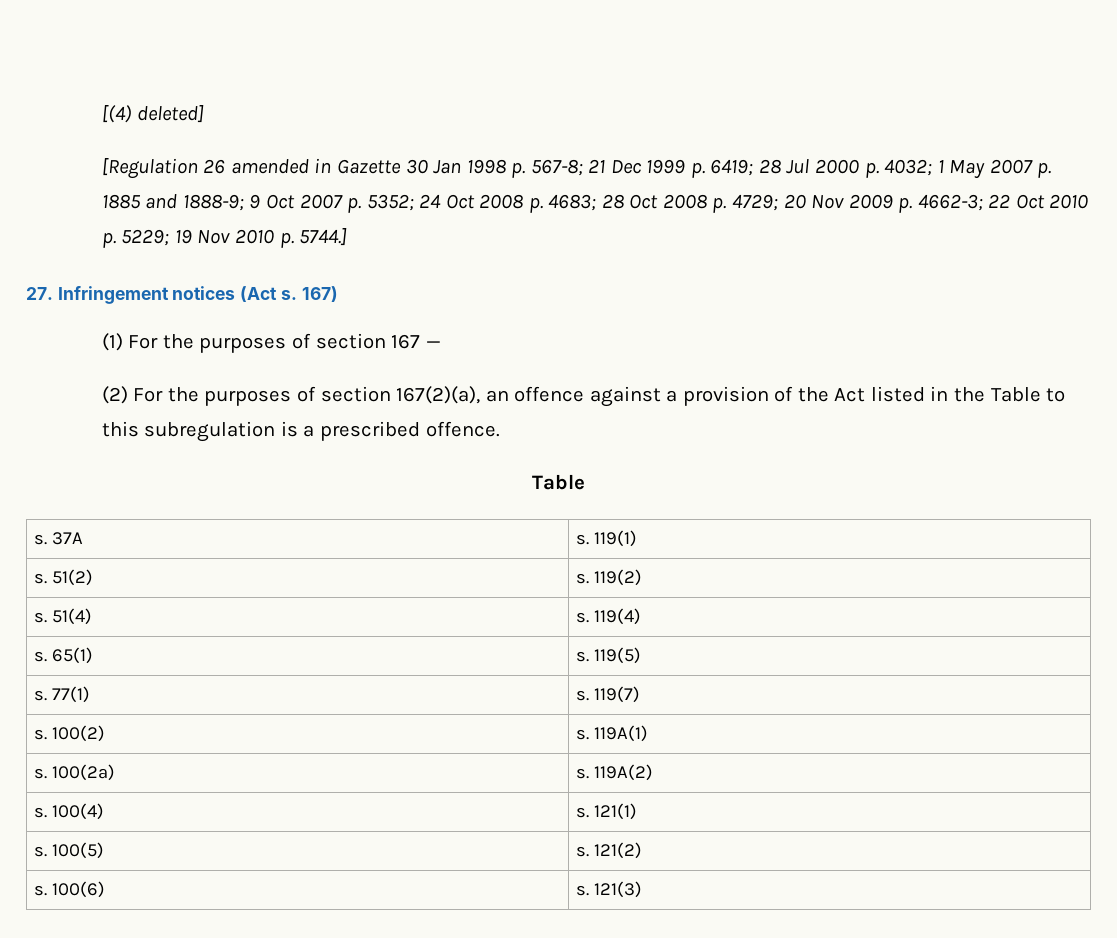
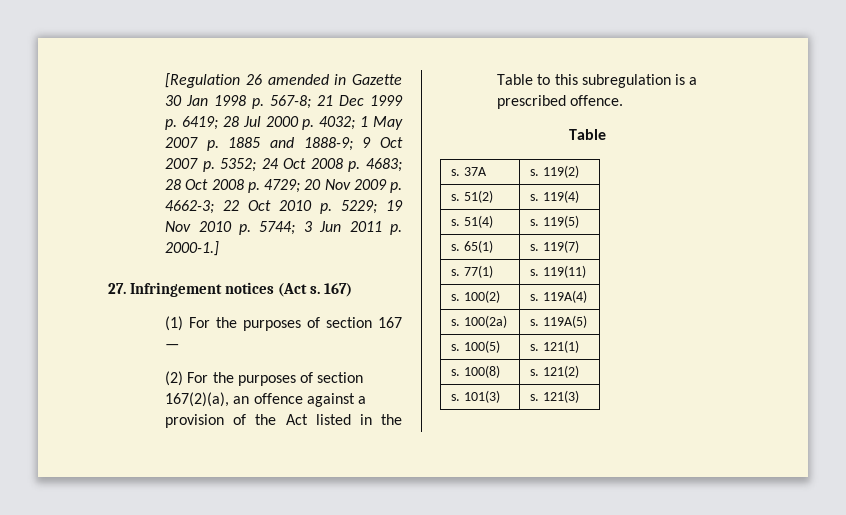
[101,105,205,123] [(4) deleted] // -> (165, 80) none
[299,228,348,246] 5744.] -> [259,221,402,235] [165,241,220,256] 5744; 3 Jun 2011 p. 2000-1.]
[594,530,638,547] 119(1) -> [542,165,579,178] 119(2)
[594,569,643,586] 119(2) -> [542,190,579,203] 119(4)
[594,608,642,625] 119(4) -> [542,215,579,228] 119(5)
[594,647,642,664] 119(5) -> [542,240,579,253] 119(7)
[594,686,641,703] 119(7) -> [542,265,586,278] 119(11)
[594,725,649,742] 119A(1) -> [542,290,587,303] 119A(4)
[594,764,654,781] [34,803,105,820] 119A(2) // s. 100(4) -> [542,315,587,328] [450,340,500,353] 119A(5) // s. 100(5)
[52,842,105,859] 100(5) -> [463,365,500,378] 100(8)
[52,881,106,898] 100(6) -> [463,390,500,403] 101(3)

